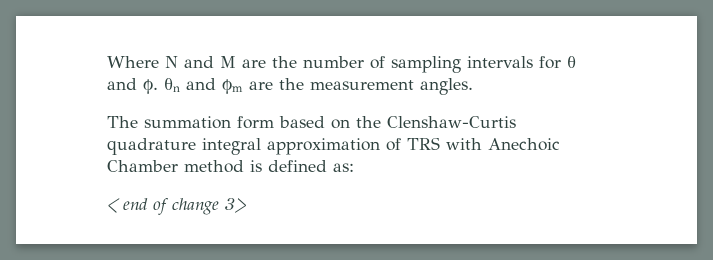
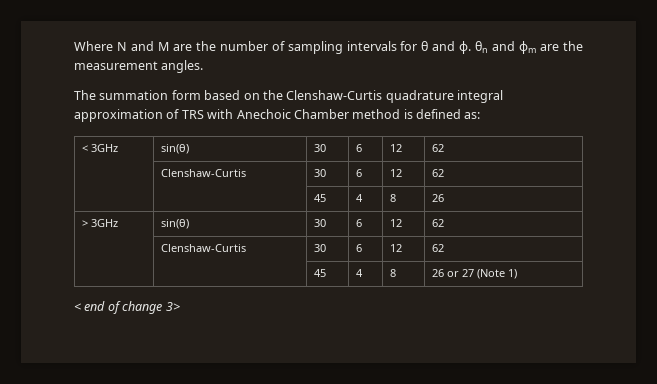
(354, 167) none -> [81,144,118,152] [160,144,189,154] [313,144,326,152] [355,144,362,152] [389,144,402,152] [431,144,444,152] [160,169,246,177] [313,169,326,177] [355,169,362,177] [389,169,402,177] [431,169,444,177] [313,194,326,202] [355,194,363,202] [389,194,396,202] [431,194,444,202] [81,219,118,227] [160,219,189,229] [313,219,326,227] [355,219,362,227] [389,219,402,227] [431,219,444,227] [160,244,246,252] [313,244,326,252] [355,244,362,252] [389,244,402,252] [431,244,444,252] [313,269,326,277] [355,269,363,277] [389,269,396,277] [431,269,517,279] // < 3GHz | sin(θ) | 30 | 6 | 12 | 62 // | Clenshaw-Curtis | 30 | 6 | 12 | 62 // | | 45 | 4 | 8 | 26 // > 3GHz | sin(θ) | 30 | 6 | 12 | 62 // | Clenshaw-Curtis | 30 | 6 | 12 | 62 // | | 45 | 4 | 8 | 26 or 27 (Note 1)

